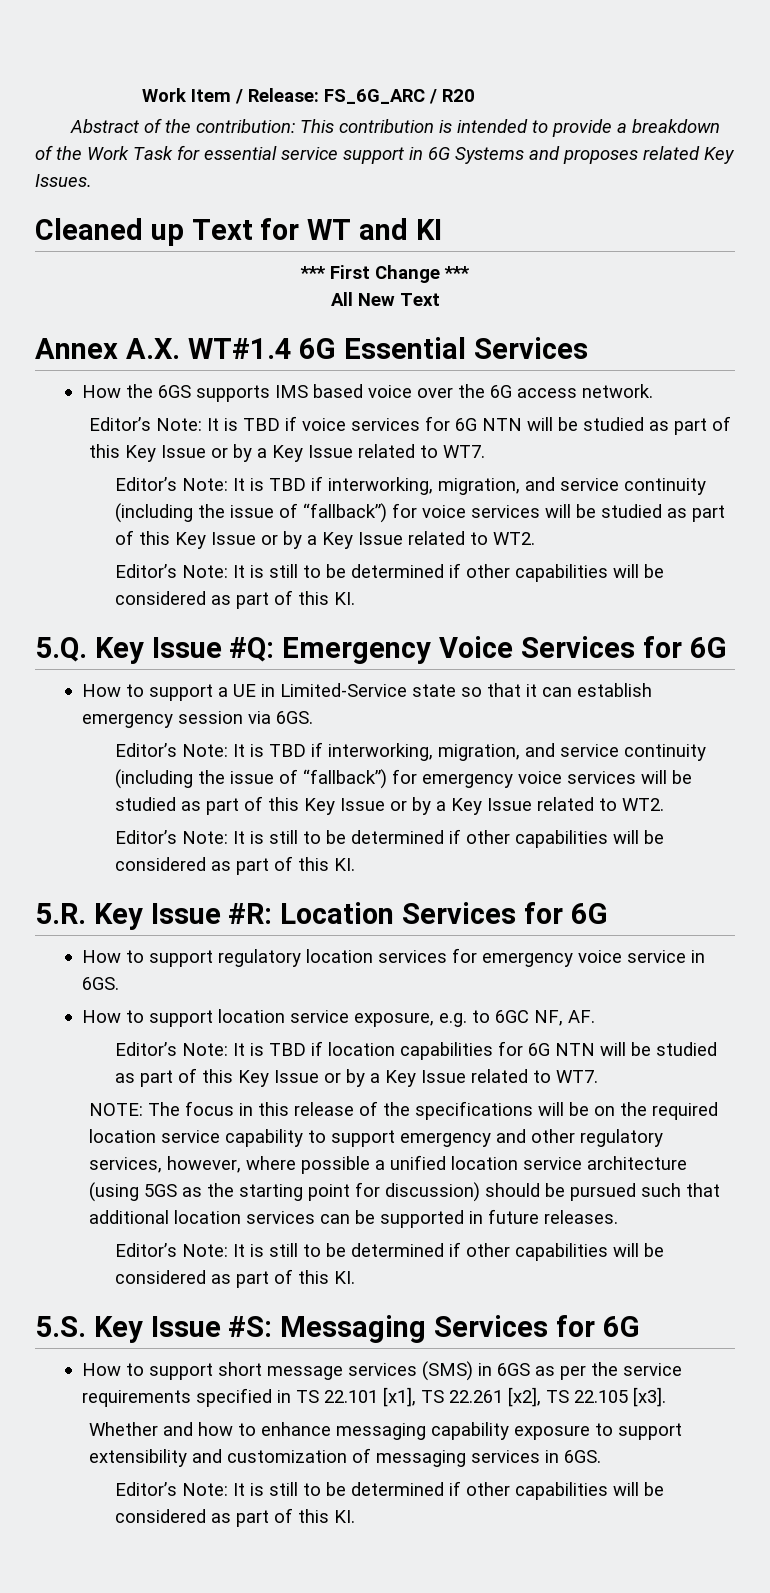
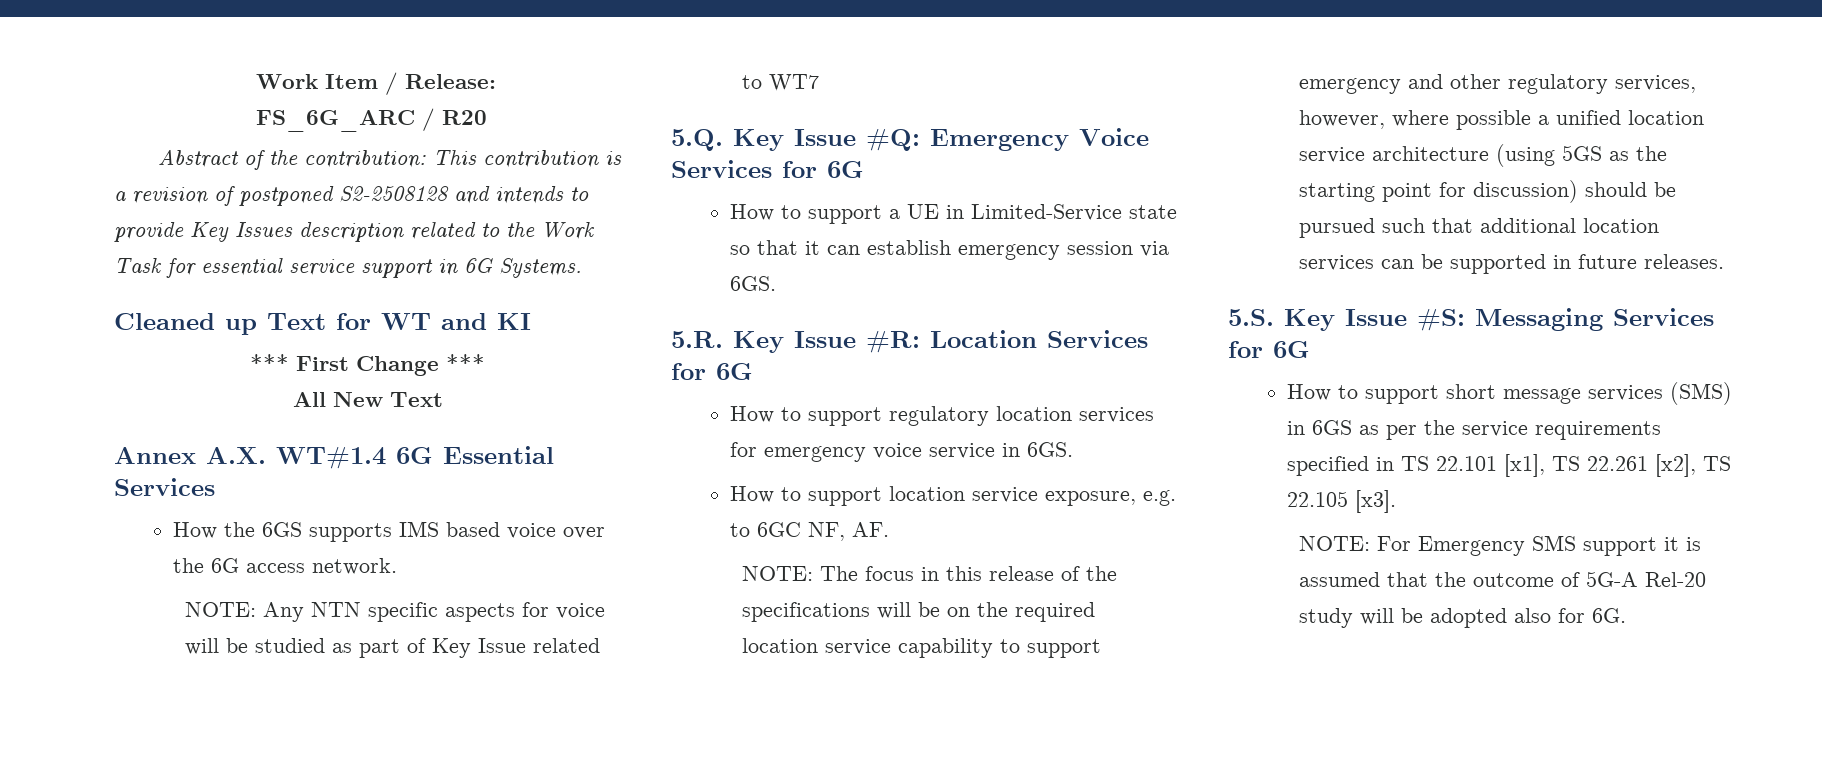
[457,119,721,137] [35,145,53,160] intended to provide a breakdown of -> [114,186,589,206] [114,222,500,242] a revision of postponed S2-2508128 and intends to provide Key Issues description related to
[455,146,735,164] [35,174,92,187] Systems and proposes related Key Issues. -> [499,258,582,278] Systems.
[88,416,731,435] [88,444,485,462] [115,476,707,495] [115,503,726,523] [115,530,536,549] [115,563,665,582] [115,590,356,609] Editor’s Note: It is TBD if voice services for 6G NTN will be studied as part of this Key Issue or by a Key Issue related to WT7. // Editor’s Note: It is TBD if interworking, migration, and service continuity (including the issue of “fallback”) for voice services will be studied as part of this Key Issue or by a Key Issue related to WT2. // Editor’s Note: It is still to be determined if other capabilities will be considered as part of this KI. -> [185,602,606,622] [185,638,601,658] [742,74,820,91] NOTE: Any NTN specific aspects for voice will be studied as part of Key Issue related to WT7
[115,742,707,761] [115,769,693,789] [115,796,665,815] [115,829,665,848] [115,856,356,875] // Editor’s Note: It is TBD if interworking, migration, and service continuity (including the issue of “fallback”) for emergency voice services will be studied as part of this Key Issue or by a Key Issue related to WT2. // Editor’s Note: It is still to be determined if other capabilities will be considered as part of this KI. -> (777, 283) none
[115,1041,718,1060] [115,1068,599,1087] // Editor’s Note: It is TBD if location capabilities for 6G NTN will be studied as part of this Key Issue or by a Key Issue related to WT7. -> (890, 529) none
[115,1242,665,1261] [115,1269,356,1288] // Editor’s Note: It is still to be determined if other capabilities will be considered as part of this KI. -> (1725, 261) none
[88,1422,682,1440] [88,1448,601,1467] [115,1481,665,1500] [115,1508,356,1527] Whether and how to enhance messaging capability exposure to support extensibility and customization of messaging services in 6GS. // Editor’s Note: It is still to be determined if other capabilities will be considered as part of this KI. -> [1299,535,1702,556] [1299,571,1707,587] [1299,608,1627,628] NOTE: For Emergency SMS support it is assumed that the outcome of 5G-A Rel-20 study will be adopted also for 6G.

